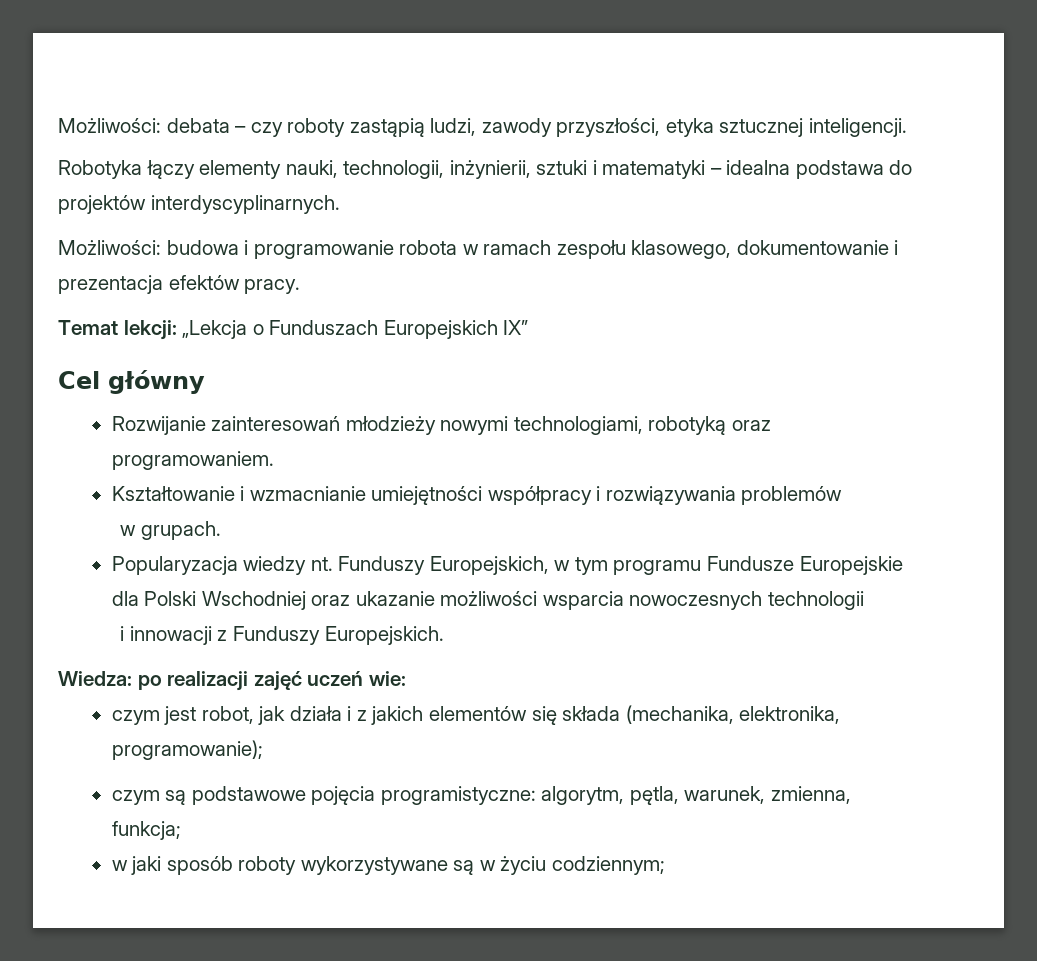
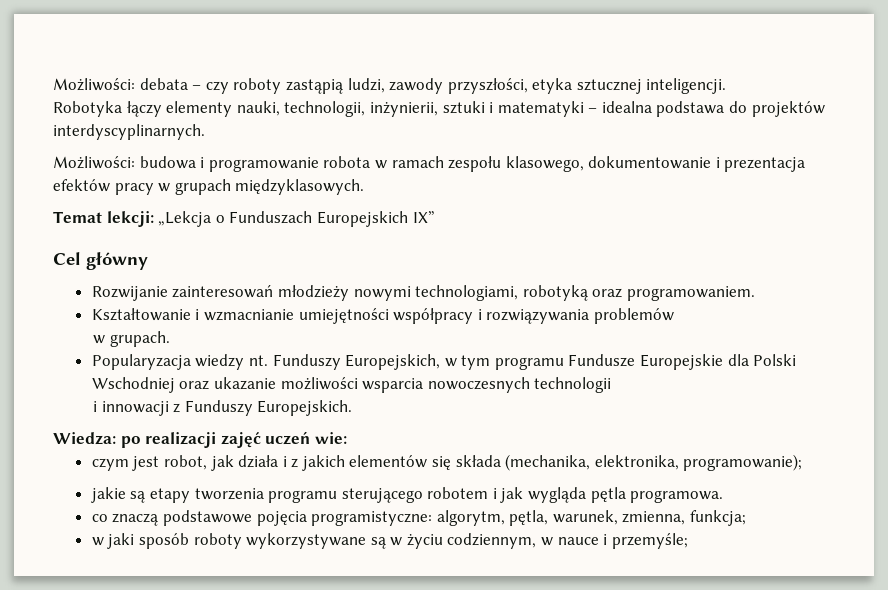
[244,279,301,294] pracy. -> [114,179,365,195] pracy w grupach międzyklasowych.
[111,790,187,805] czym są -> [90,487,724,503] [91,513,159,526] jakie są etapy tworzenia programu sterującego robotem i jak wygląda pętla programowa. // co znaczą
[552,856,666,875] codziennym; -> [447,533,688,549] codziennym, w nauce i przemyśle;

